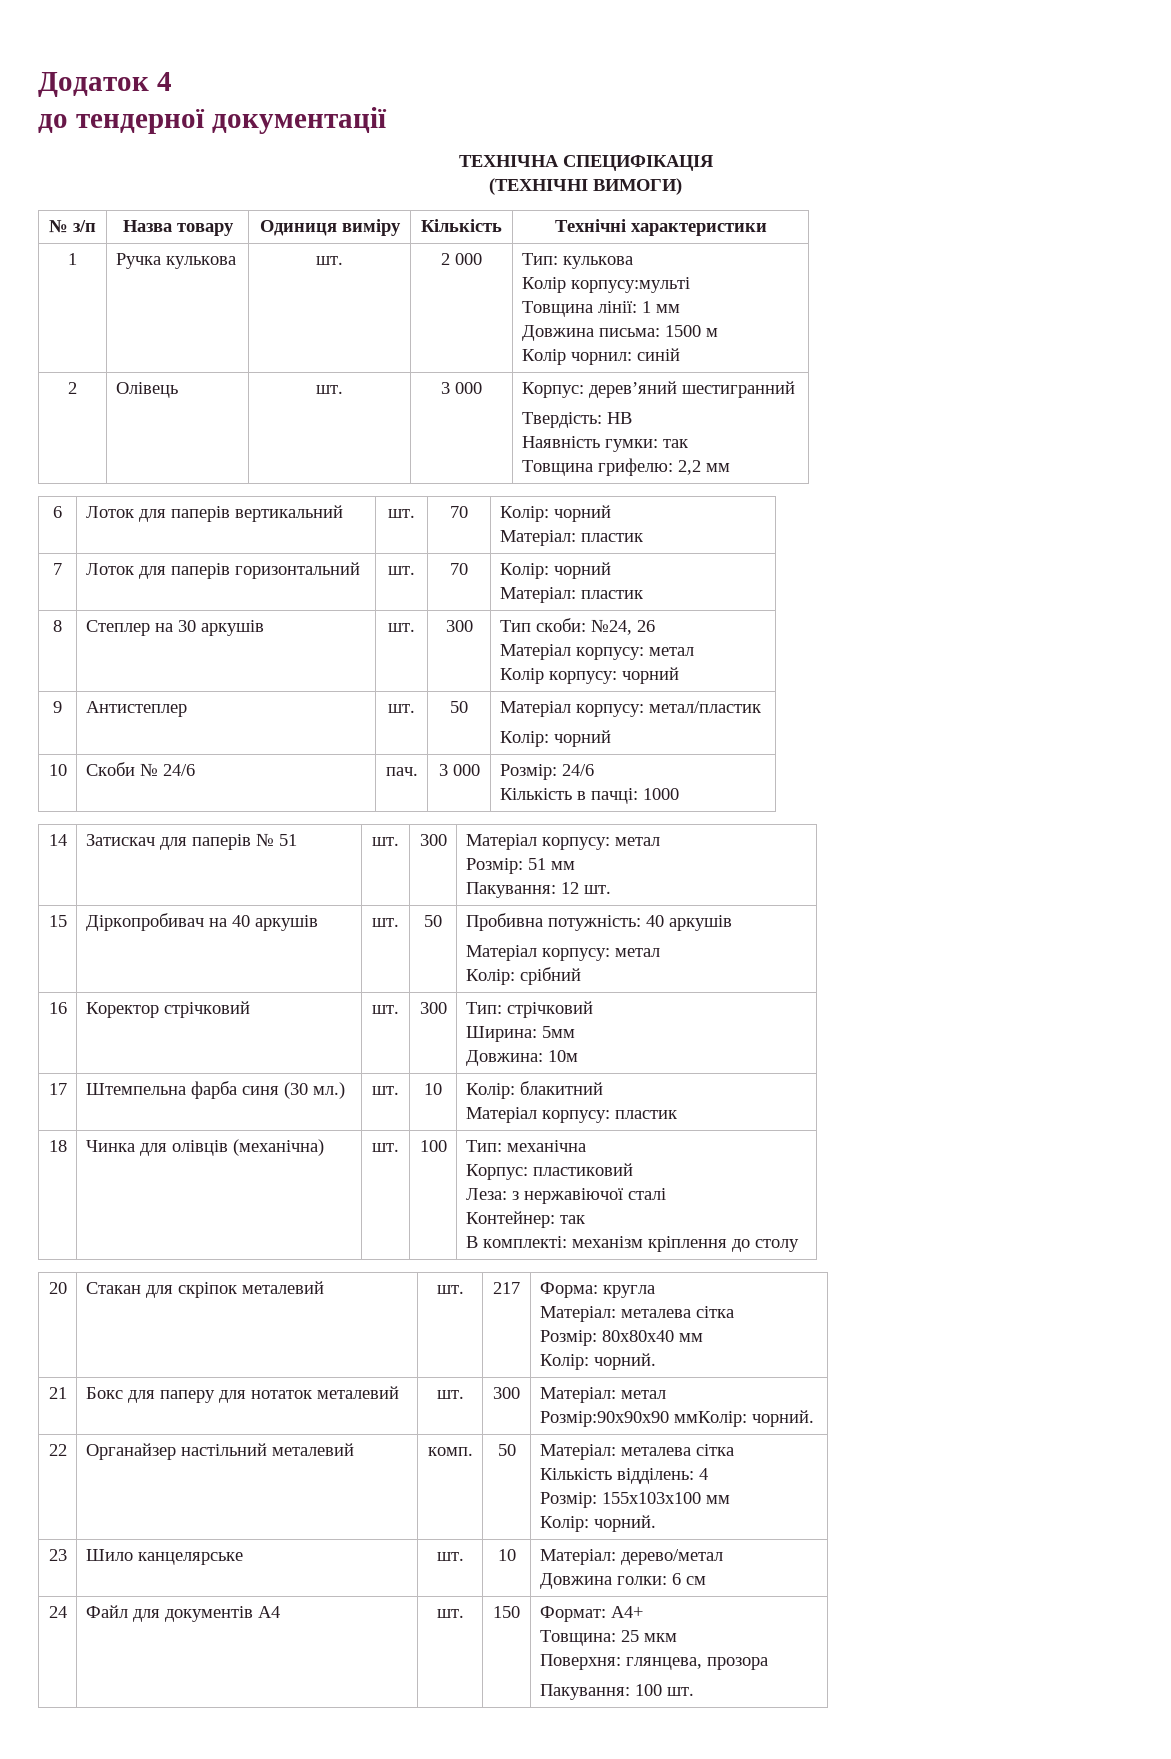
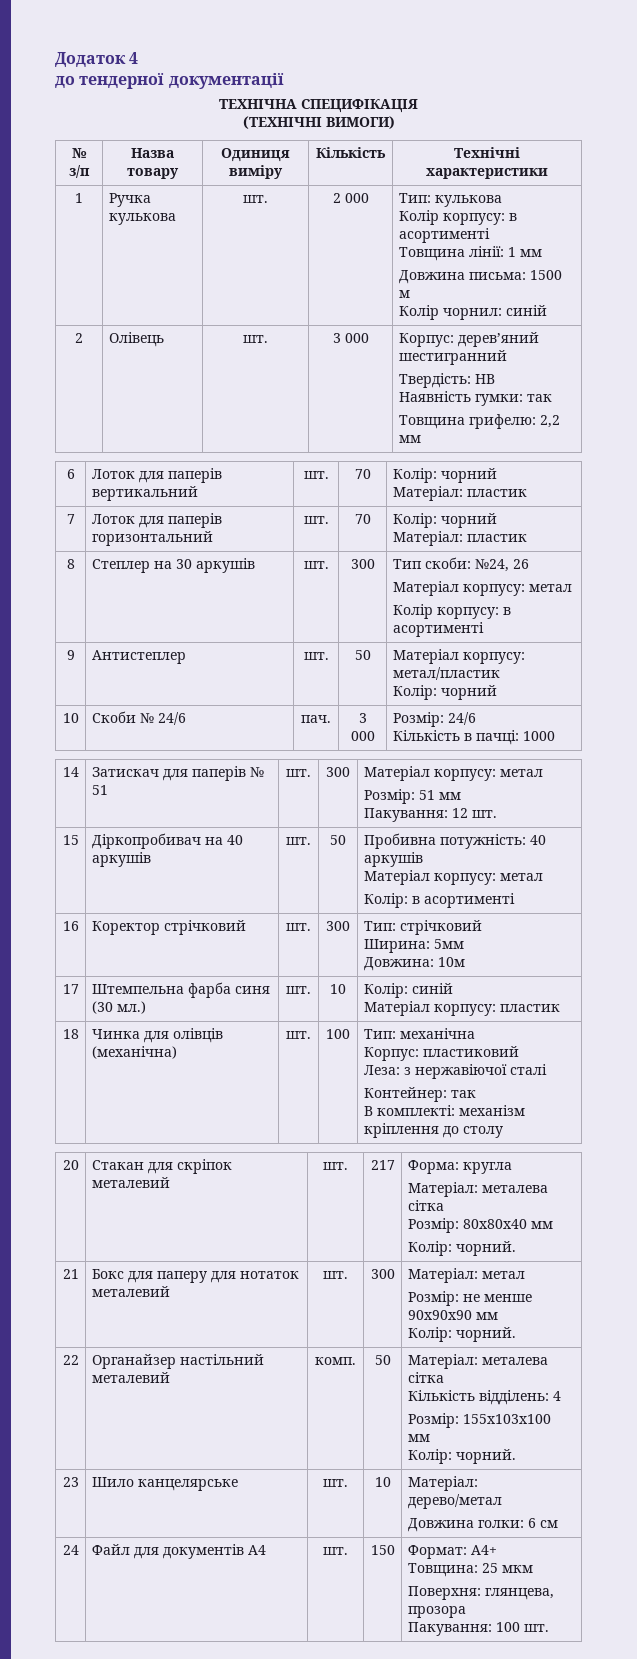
[570,277,690,293] корпусу:мульті -> [442,213,517,225] [398,228,490,243] корпусу: в асортименті
[621,667,679,684] чорний -> [502,607,511,615] [392,622,484,637] в асортименті
[519,967,581,985] срібний -> [411,893,515,908] в асортименті
[519,1081,603,1095] блакитний -> [411,983,453,994] синій
[539,1411,747,1427] Розмір:90х90х90 ммКолір: -> [407,1291,532,1306] [407,1310,498,1320] [407,1327,452,1342] Розмір: не менше 90х90х90 мм // Колір:

